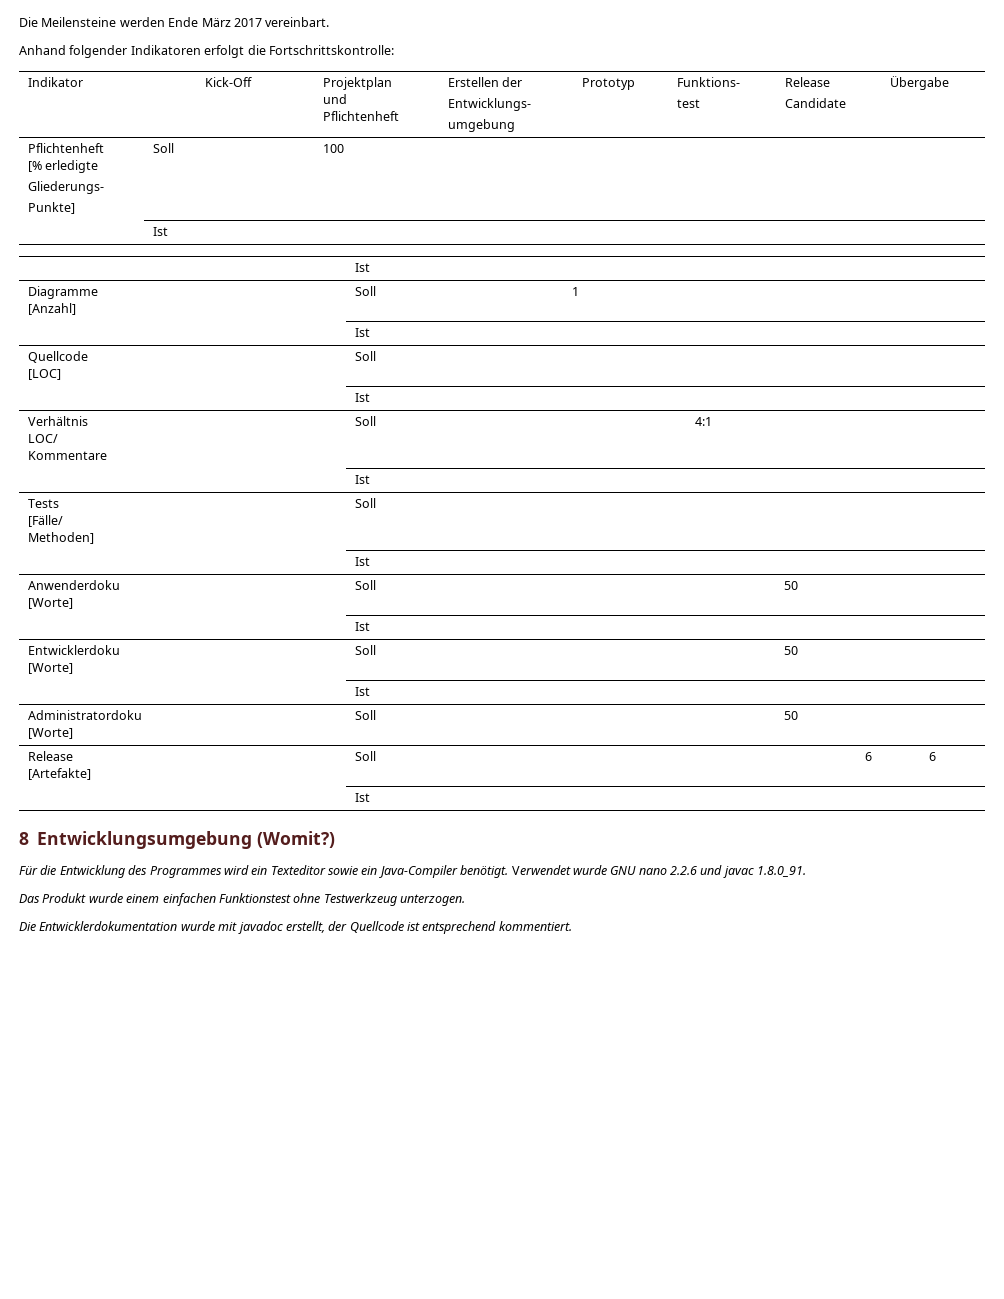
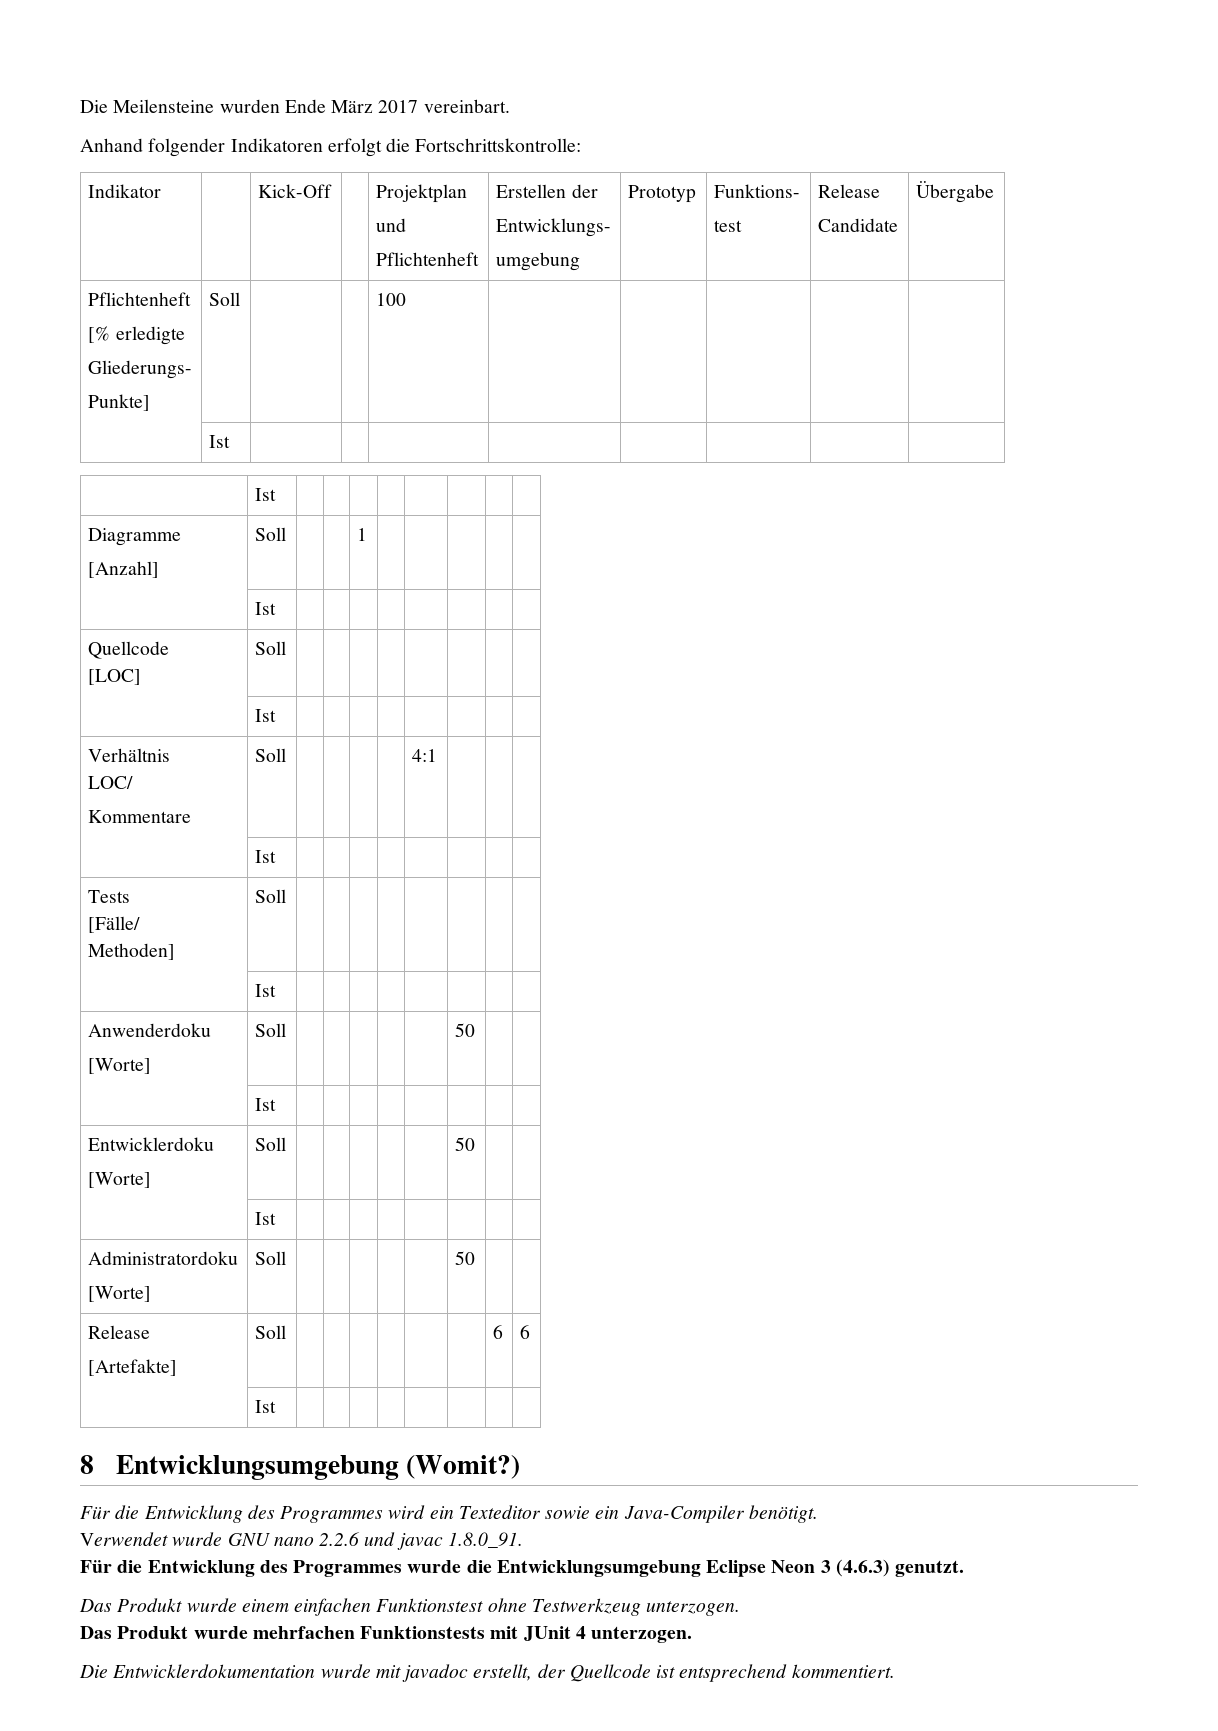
[119,17,165,27] werden -> [219,99,280,113] wurden
(509, 871) none -> (818, 1514) //
(807, 871) none -> [80,1559,965,1577] // Für die Entwicklung des Programmes wurde die Entwicklungsumgebung Eclipse Neon 3 (4.6.3) genutzt.
(465, 900) none -> [80,1626,693,1643] // Das Produkt wurde mehrfachen Funktionstests mit JUnit 4 unterzogen.

